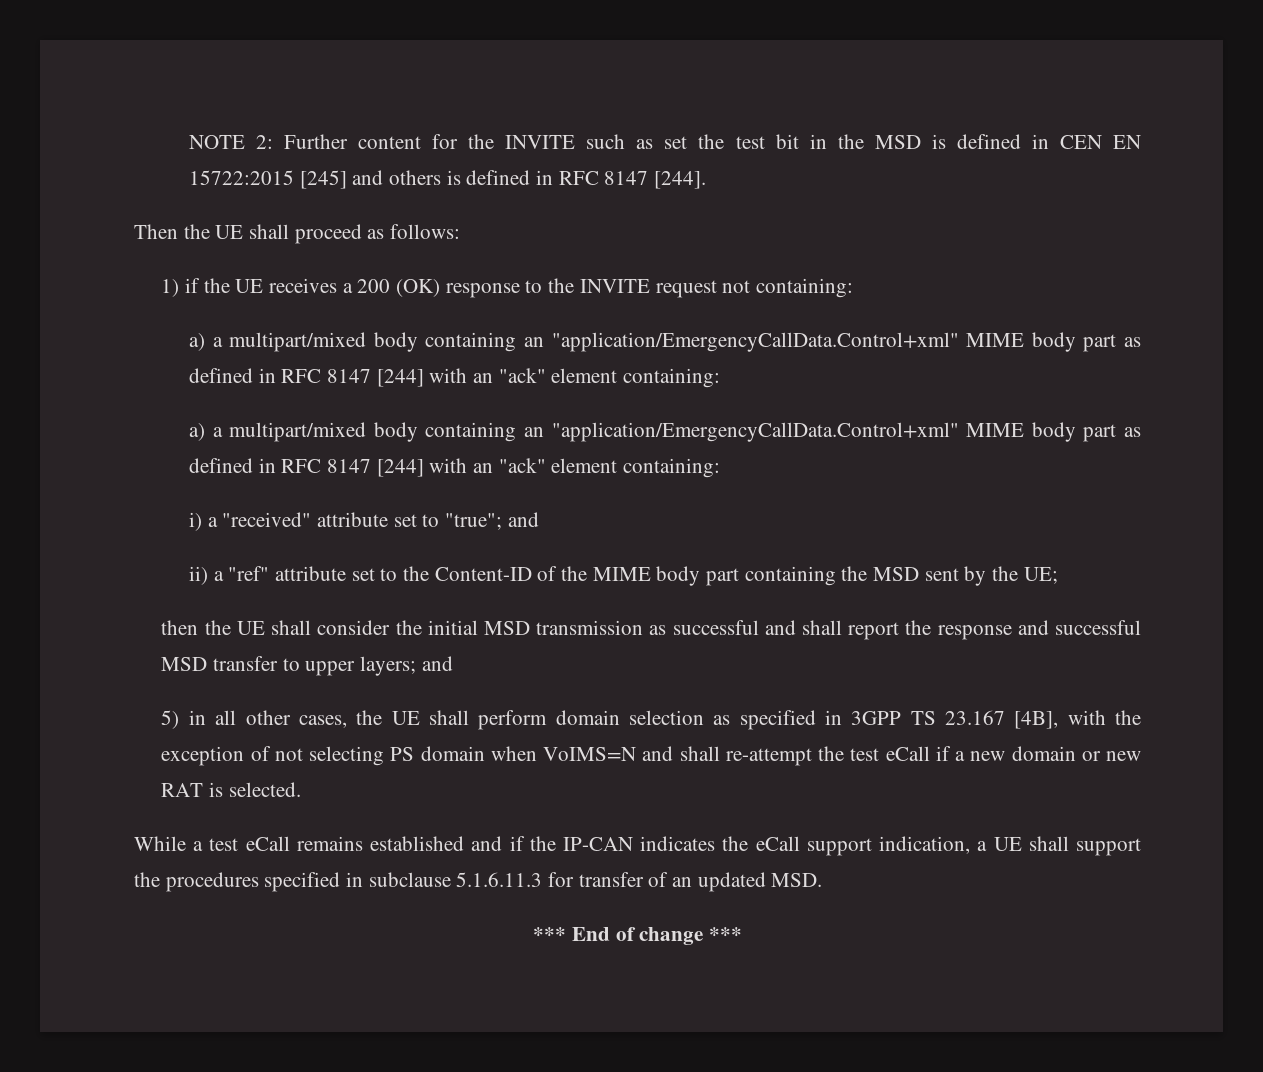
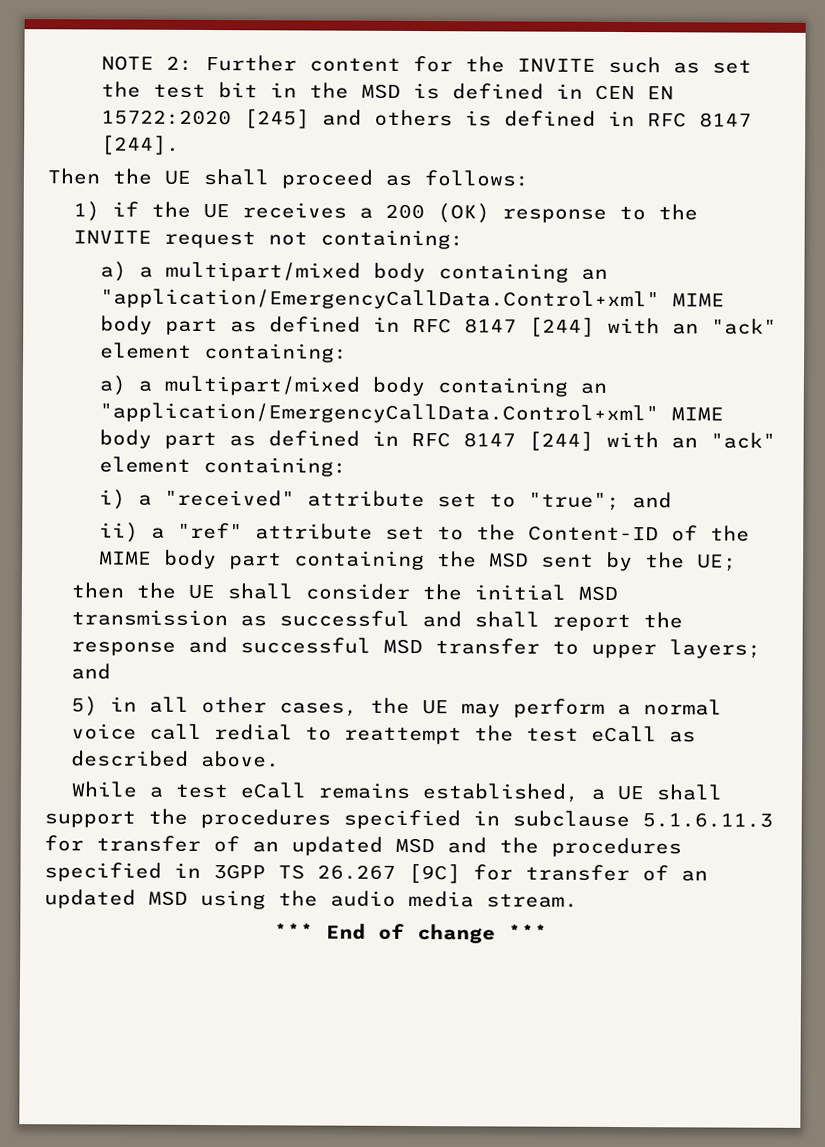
[188,170,294,185] 15722:2015 -> [100,109,232,126] 15722:2020
[428,710,1141,730] [161,746,1142,766] [161,782,301,797] shall perform domain selection as specified in 3GPP TS 23.167 [4B], with the exception of not selecting PS domain when VoIMS=N and shall re-attempt the test eCall if a new domain or new RAT is selected. -> [461,698,723,718] [71,723,697,745] [71,750,281,768] may perform a normal voice call redial to reattempt the test eCall as described above.
[370,836,971,856] established and if the IP-CAN indicates the eCall support indication, -> [422,783,580,803] established,
[771,873,823,887] MSD. -> [395,837,682,858] [44,862,708,884] [44,889,578,910] MSD and the procedures specified in 3GPP TS 26.267 [9C] for transfer of an updated MSD using the audio media stream.

